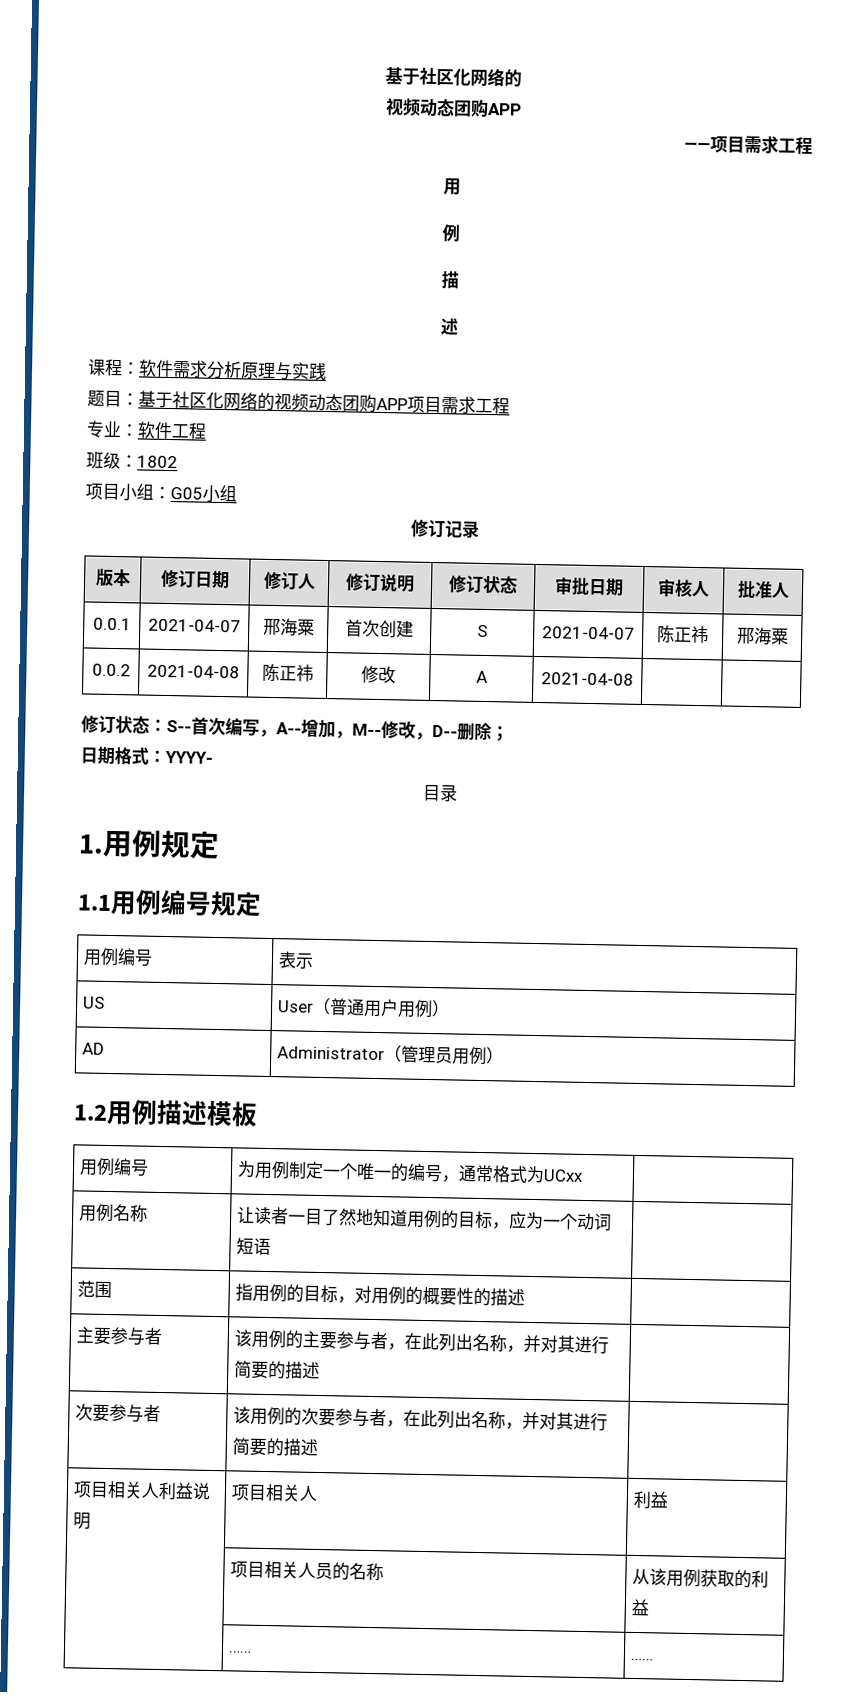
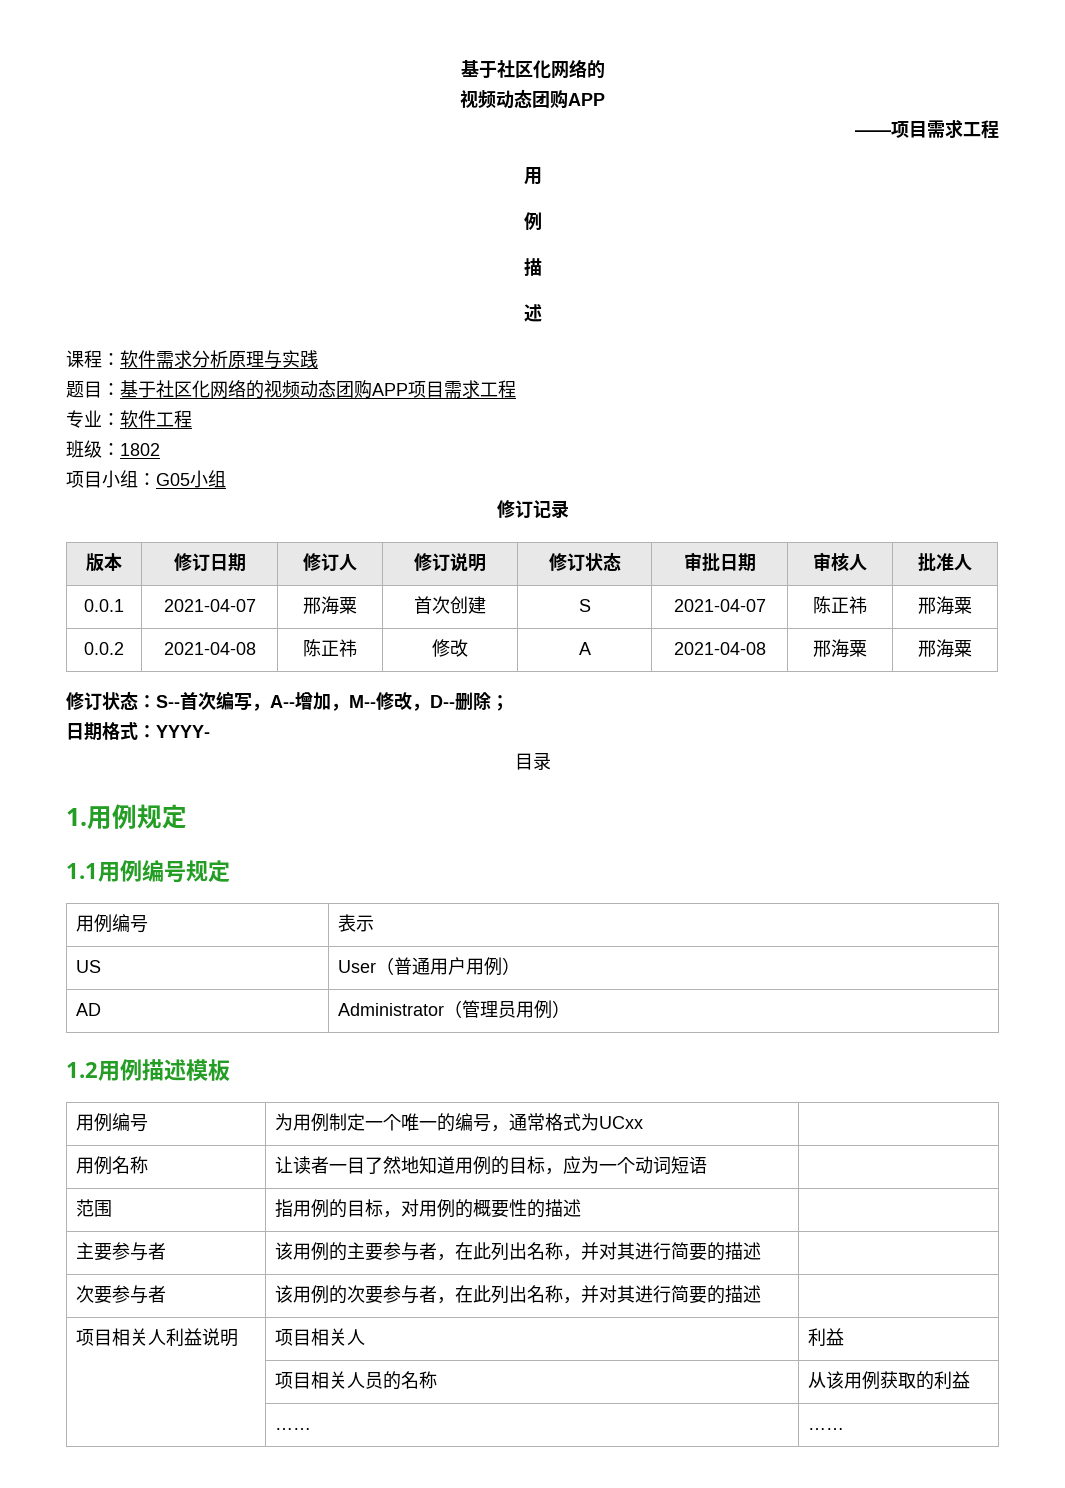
(634, 679) | -> [813,639,867,658] [918,639,972,658] 邢海粟 | 邢海粟

